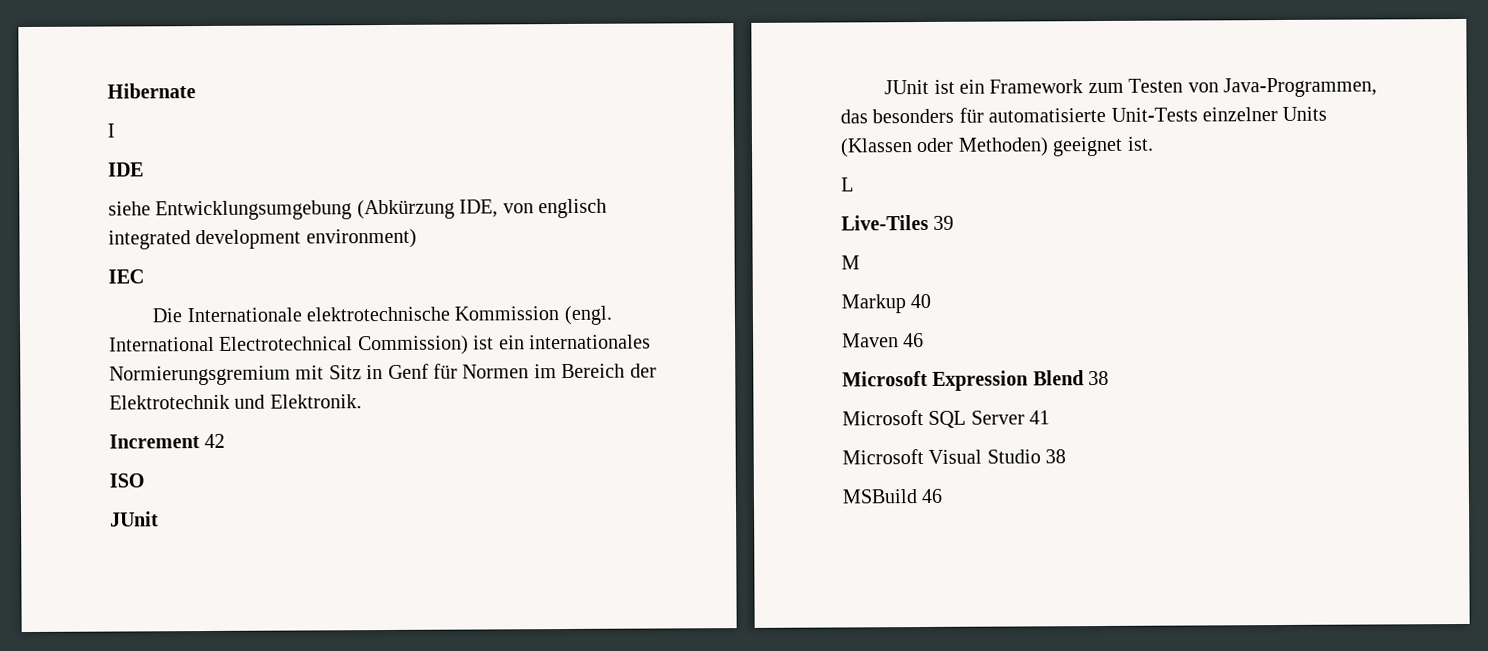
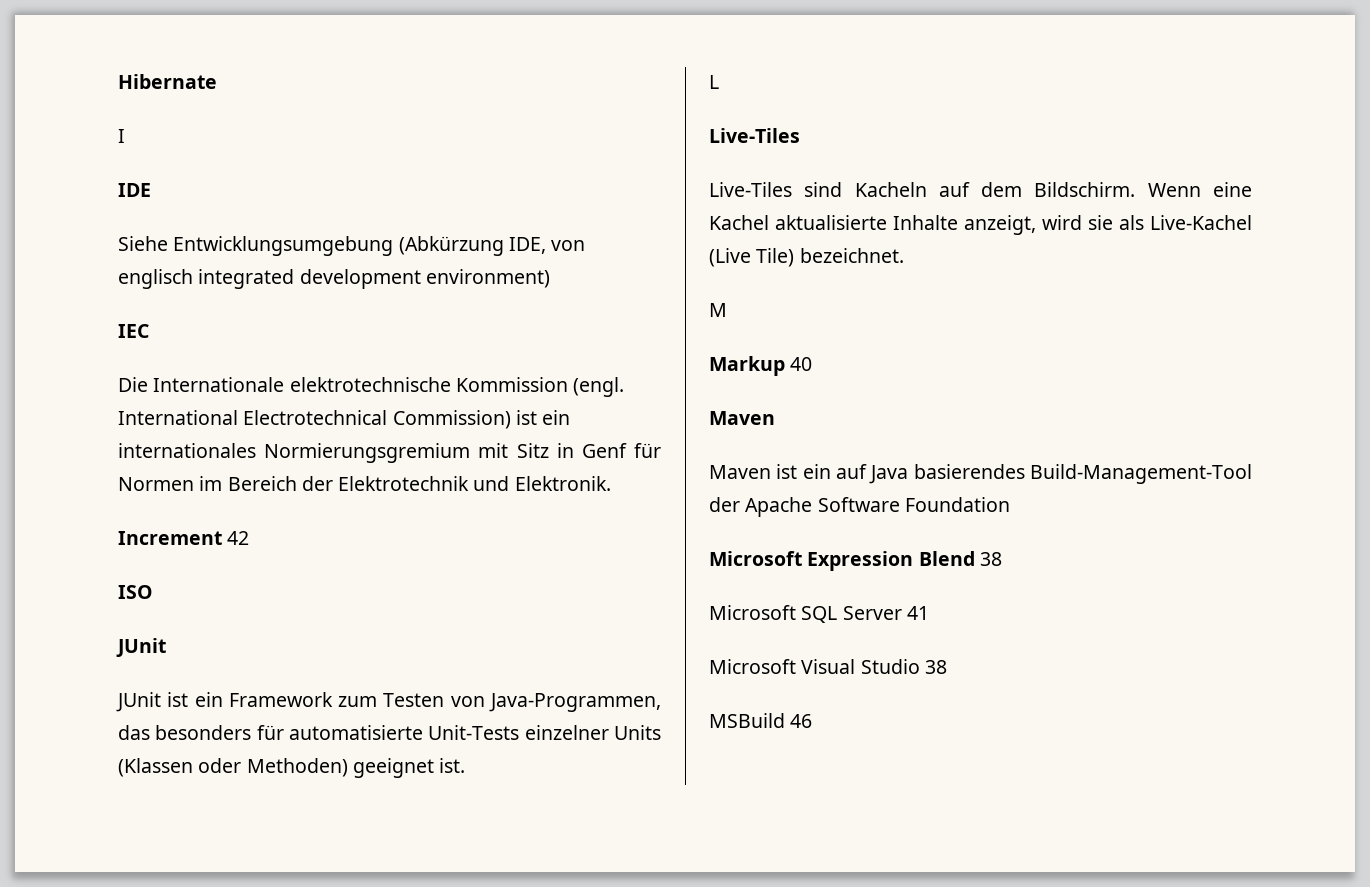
[108,201,151,216] siehe -> [118,236,168,251] Siehe
[933,215,955,230] [841,255,860,270] [841,293,932,314] [842,332,925,348] 39 // M // Markup 40 // Maven 46 -> [709,182,1252,197] [709,215,1252,235] [709,248,904,267] [709,303,727,317] [709,356,813,376] [709,411,775,425] [709,464,1252,484] [709,497,1010,517] // Live-Tiles sind Kacheln auf dem Bildschirm. Wenn eine Kachel aktualisierte Inhalte anzeigt, wird sie als Live-Kachel (Live Tile) bezeichnet. // M // Markup 40 // Maven // Maven ist ein auf Java basierendes Build-Management-Tool der Apache Software Foundation

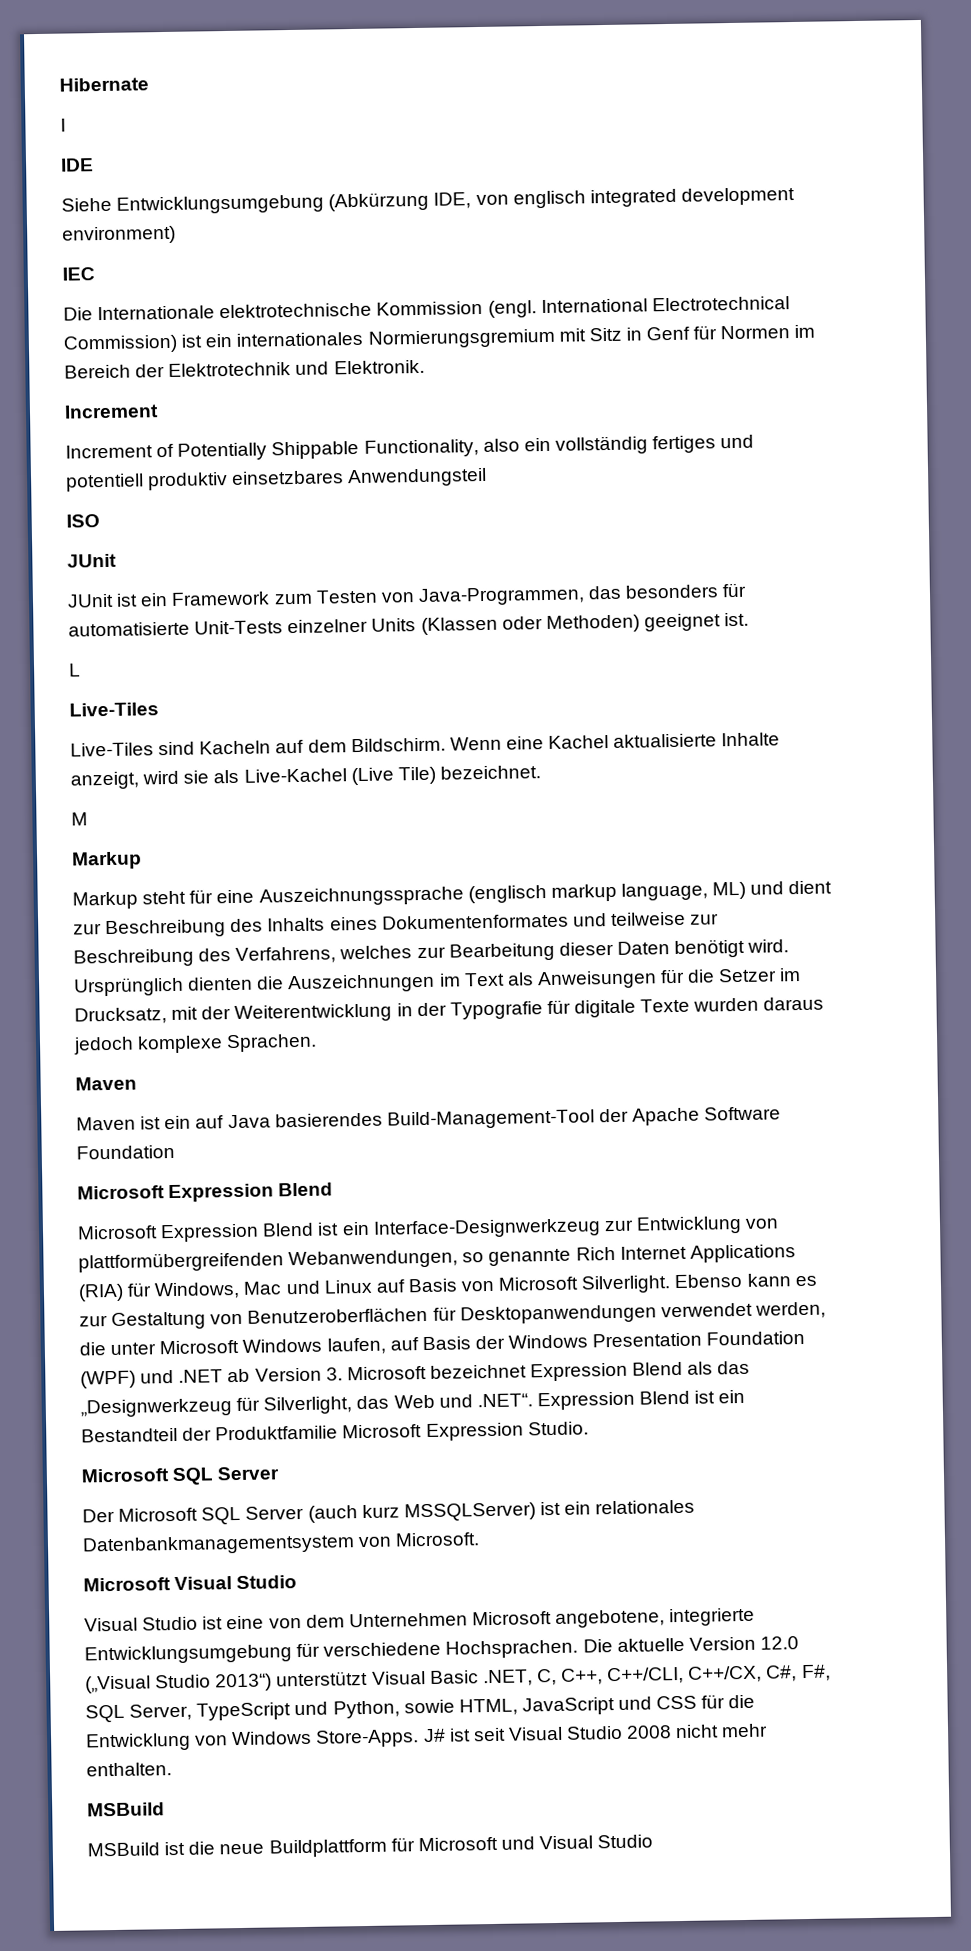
[227,531,250,545] 42 -> [65,434,755,461] [65,467,488,492] // Increment of Potentially Shippable Functionality, also ein vollständig fertiges und potentiell produktiv einsetzbares Anwendungsteil
[790,357,813,371] 40 -> [72,880,833,910] [73,911,720,939] [73,938,790,968] [73,967,802,997] [74,996,825,1025] [73,1033,318,1055] // Markup steht für eine Auszeichnungssprache (englisch markup language, ML) und dient zur Beschreibung des Inhalts eines Dokumentenformates und teilweise zur Beschreibung des Verfahrens, welches zur Bearbeitung dieser Daten benötigt wird. Ursprünglich dienten die Auszeichnungen im Text als Anweisungen für die Setzer im Drucksatz, mit der Weiterentwicklung in der Typografie für digitale Texte wurden daraus jedoch komplexe Sprachen.
[979,552,1002,566] [709,605,929,623] [709,659,947,674] [709,713,813,728] 38 // Microsoft SQL Server 41 // Microsoft Visual Studio 38 // MSBuild 46 -> [77,1215,780,1243] [78,1244,796,1273] [78,1273,817,1302] [79,1301,826,1330] [79,1330,806,1356] [80,1360,751,1389] [80,1389,746,1418] [81,1421,589,1443] [81,1466,280,1486] [82,1499,696,1525] [82,1532,481,1556] [83,1575,298,1592] [84,1607,756,1632] [84,1636,799,1665] [85,1664,831,1694] [85,1694,756,1723] [86,1723,769,1752] [86,1762,172,1777] [87,1802,165,1817] [87,1834,654,1858] // Microsoft Expression Blend ist ein Interface-Designwerkzeug zur Entwicklung von plattformübergreifenden Webanwendungen, so genannte Rich Internet Applications (RIA) für Windows, Mac und Linux auf Basis von Microsoft Silverlight. Ebenso kann es zur Gestaltung von Benutzeroberflächen für Desktopanwendungen verwendet werden, die unter Microsoft Windows laufen, auf Basis der Windows Presentation Foundation (WPF) und .NET ab Version 3. Microsoft bezeichnet Expression Blend als das „Designwerkzeug für Silverlight, das Web und .NET“. Expression Blend ist ein Bestandteil der Produktfamilie Microsoft Expression Studio. // Microsoft SQL Server // Der Microsoft SQL Server (auch kurz MSSQLServer) ist ein relationales Datenbankmanagementsystem von Microsoft. // Microsoft Visual Studio // Visual Studio ist eine von dem Unternehmen Microsoft angebotene, integrierte Entwicklungsumgebung für verschiedene Hochsprachen. Die aktuelle Version 12.0 („Visual Studio 2013“) unterstützt Visual Basic .NET, C, C++, C++/CLI, C++/CX, C#, F#, SQL Server, TypeScript und Python, sowie HTML, JavaScript und CSS für die Entwicklung von Windows Store-Apps. J# ist seit Visual Studio 2008 nicht mehr enthalten. // MSBuild // MSBuild ist die neue Buildplattform für Microsoft und Visual Studio

